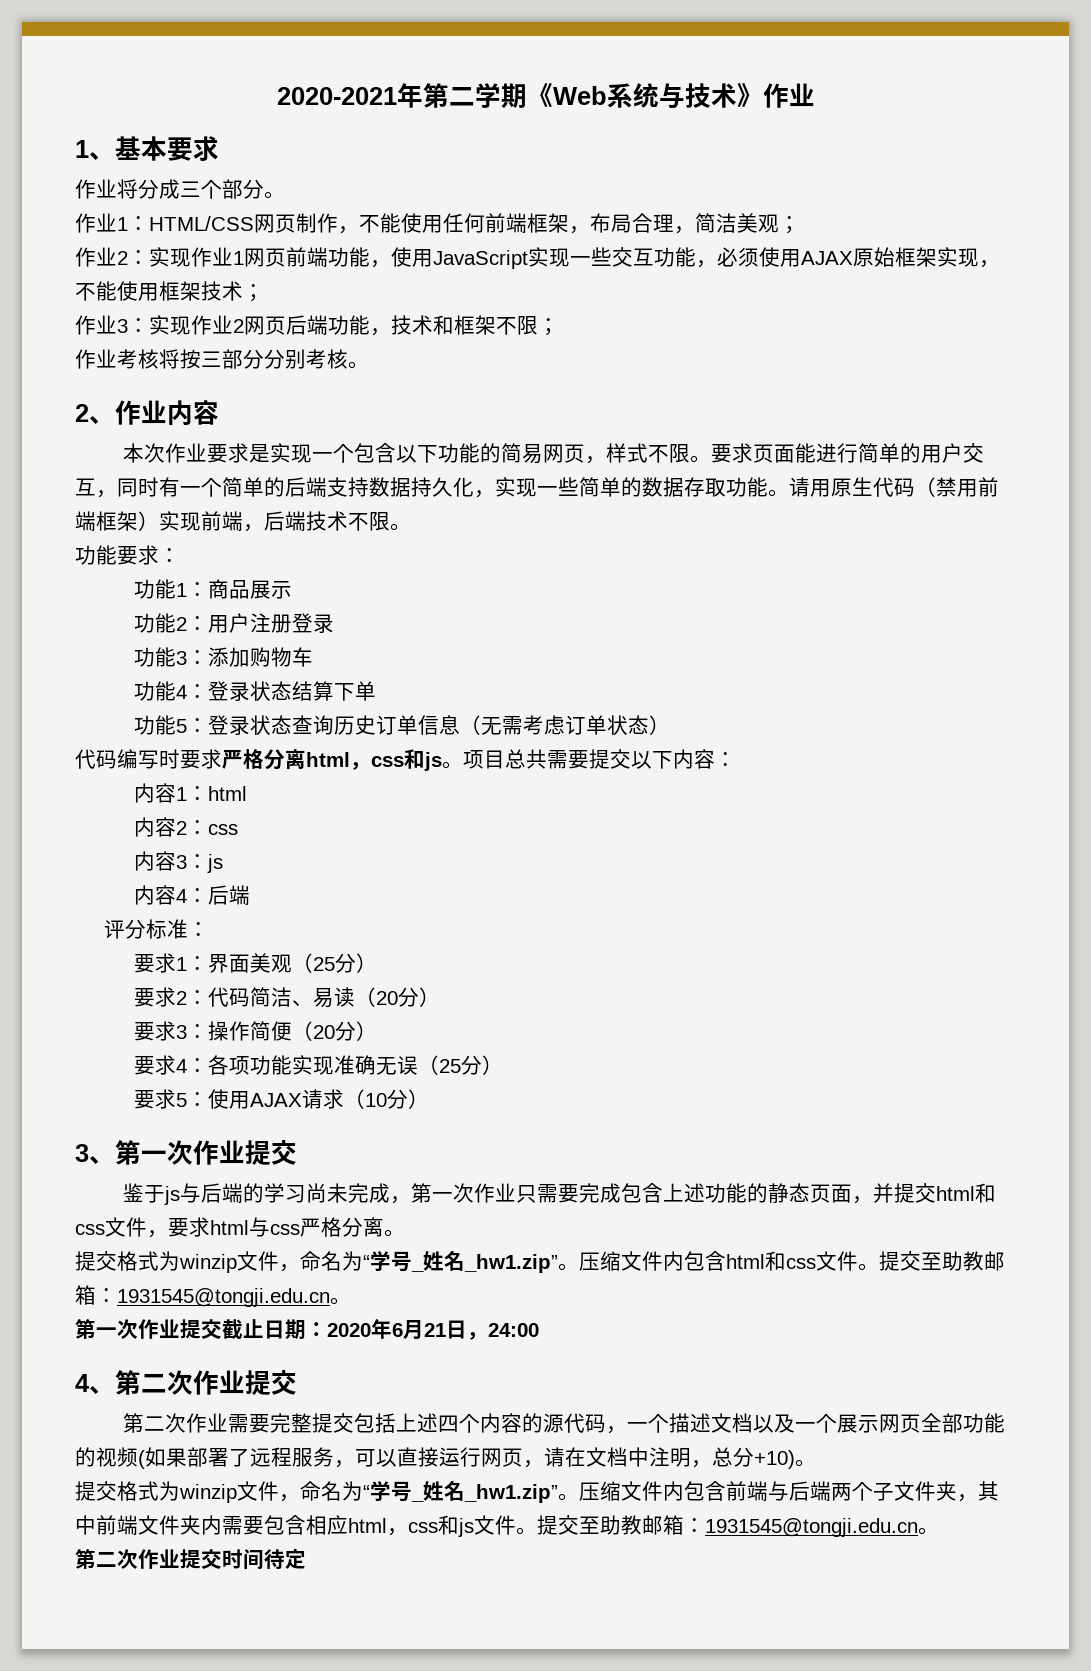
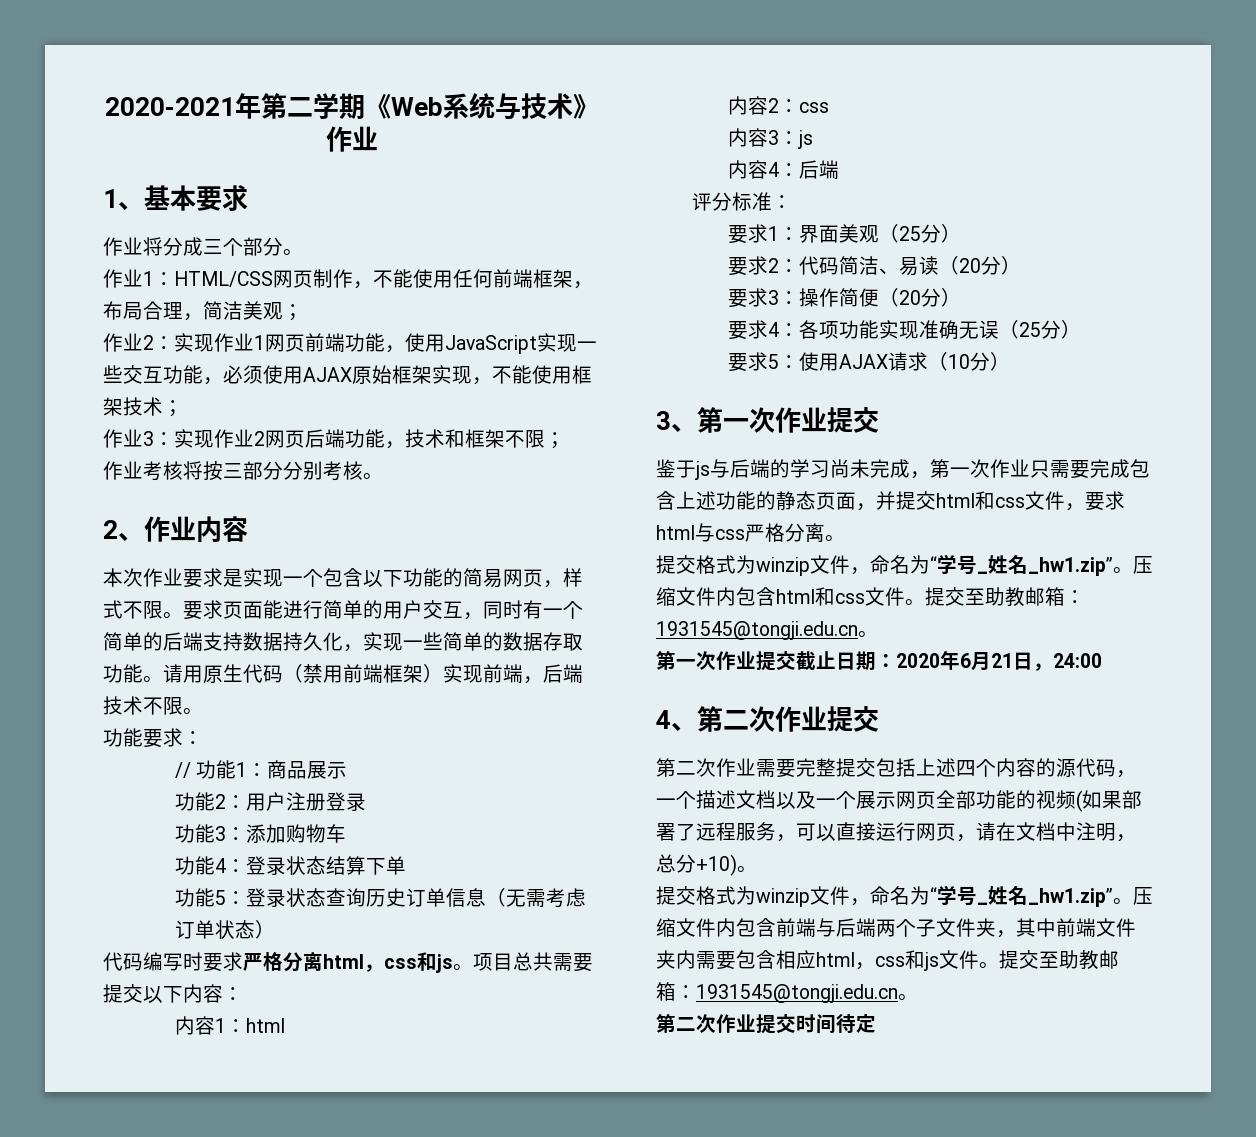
(180, 555) none -> [174,762,191,778] //

